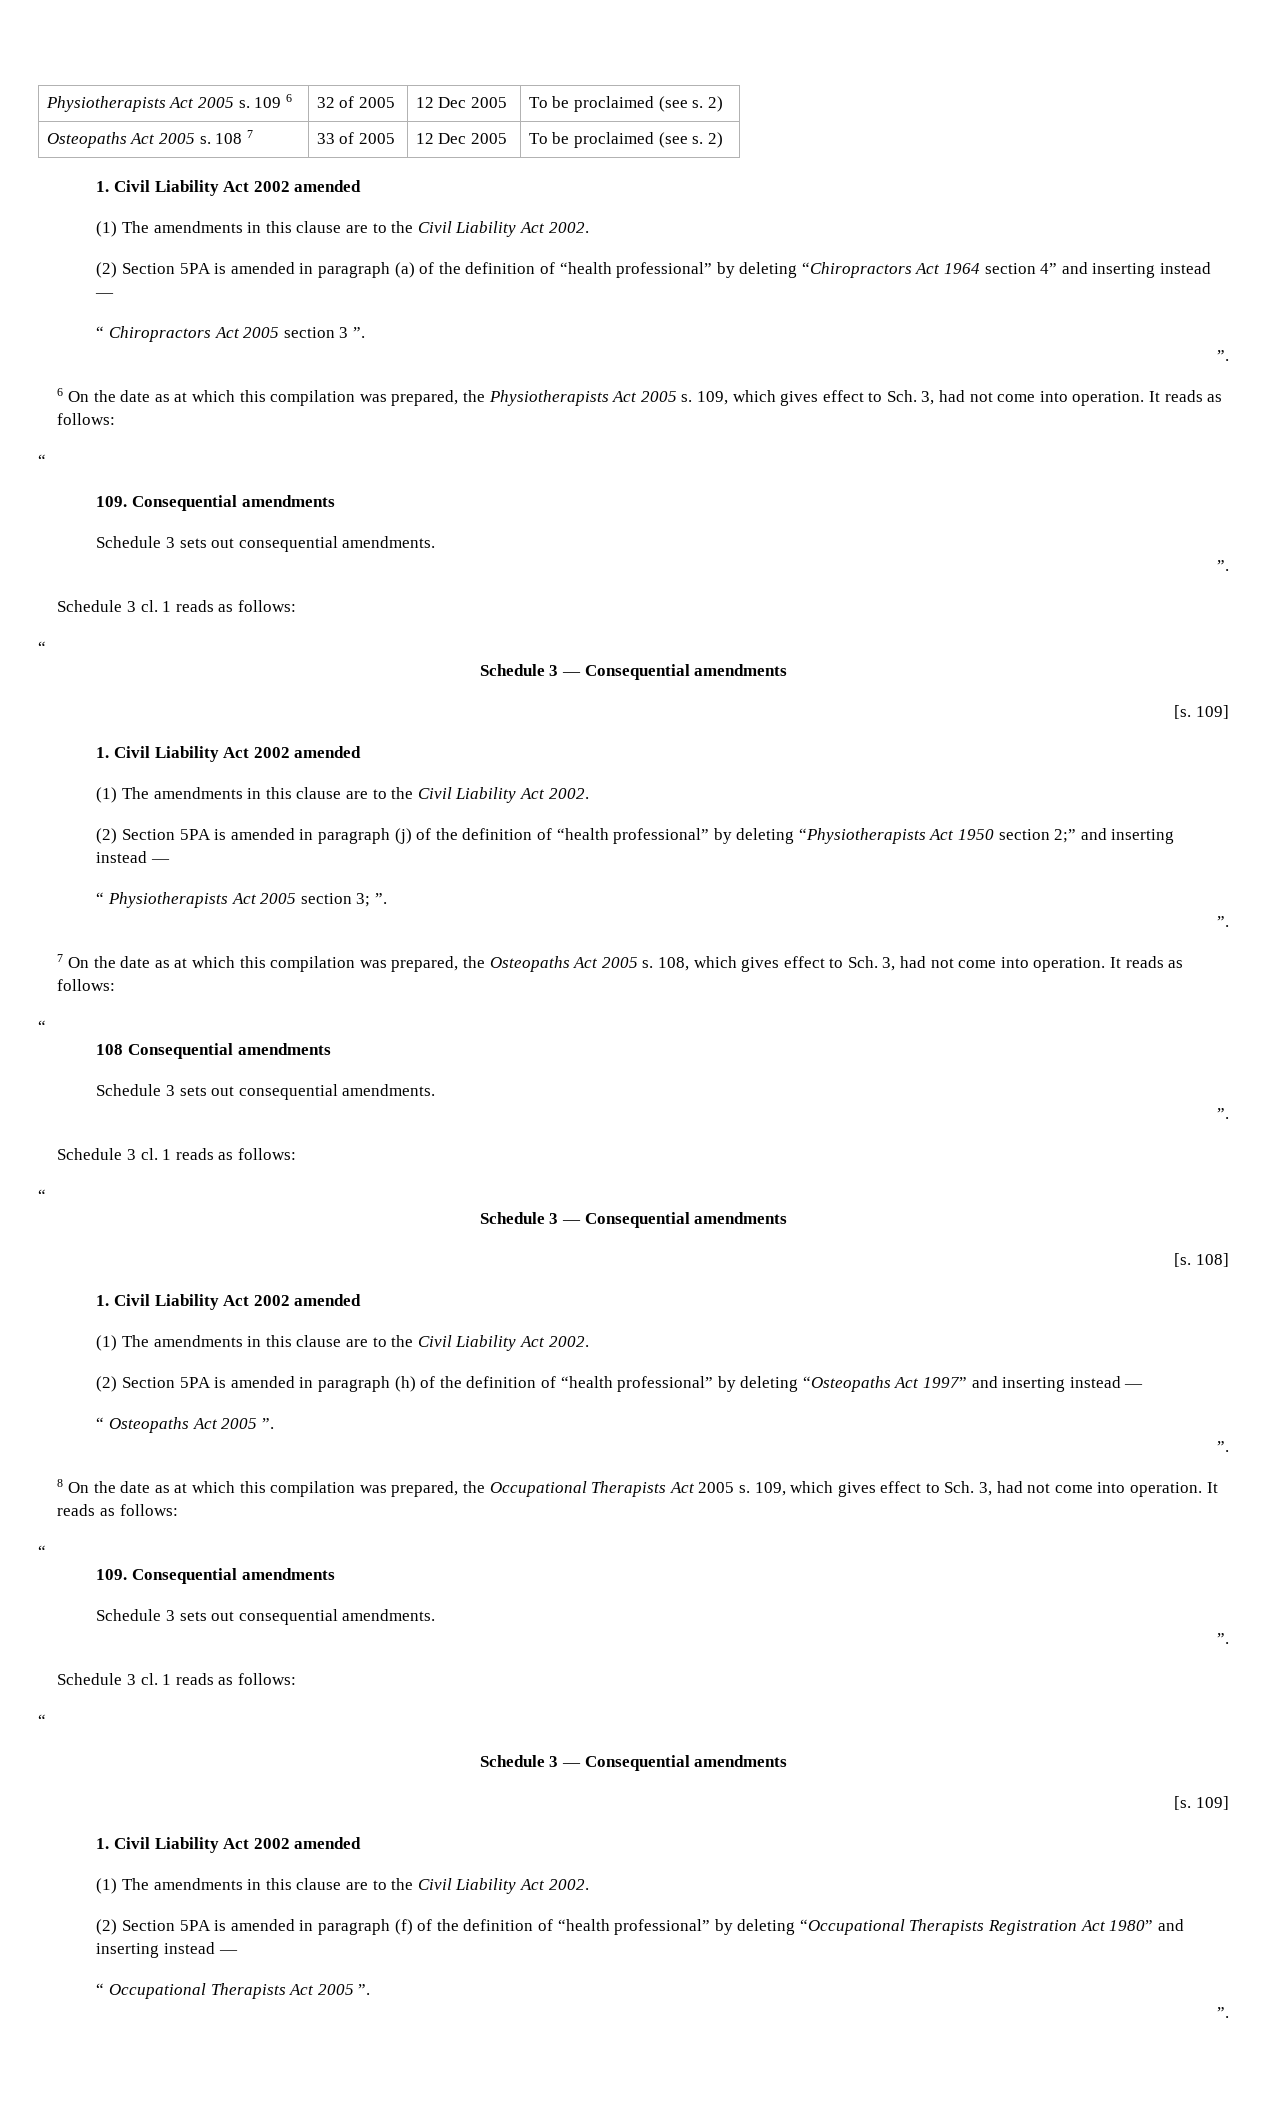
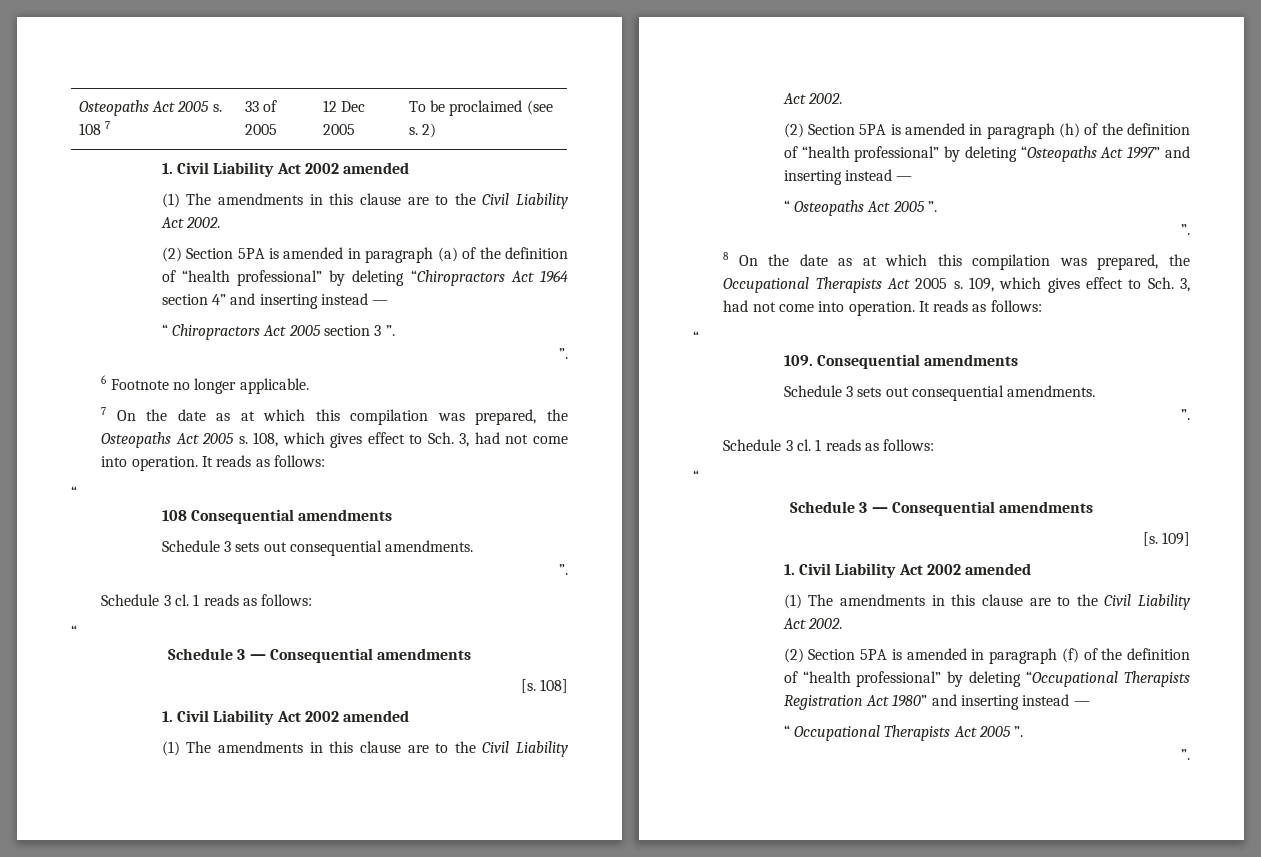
[45,94,292,112] [316,96,396,108] [415,97,508,108] [528,96,723,112] Physiotherapists Act 2005 s. 109 6 | 32 of 2005 | 12 Dec 2005 | To be proclaimed (see s. 2) // -> (78, 108) none
[68,390,1223,406] [57,413,116,425] [38,454,46,466] [96,495,335,511] [96,536,436,552] [1217,560,1229,571] [57,600,297,612] [38,641,46,653] [479,664,788,680] [1174,705,1229,719] [96,746,362,762] [96,787,589,803] [96,828,1175,844] [96,851,171,863] [96,892,387,908] [1217,916,1229,927] On the date as at which this compilation was prepared, the Physiotherapists Act 2005 s. 109, which gives effect to Sch. 3, had not come into operation. It reads as follows: // “ // 109. Consequential amendments // Schedule 3 sets out consequential amendments. // ”. // Schedule 3 cl. 1 reads as follows: // “ // Schedule 3 — Consequential amendments // [s. 109] // 1. Civil Liability Act 2002 amended // (1) The amendments in this clause are to the Civil Liability Act 2002. // (2) Section 5PA is amended in paragraph (j) of the definition of “health professional” by deleting “Physiotherapists Act 1950 section 2;” and inserting instead — // “ Physiotherapists Act 2005 section 3; ”. // ”. -> [110,378,309,394] Footnote no longer applicable.

